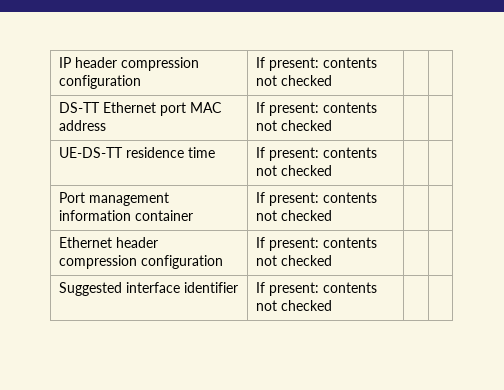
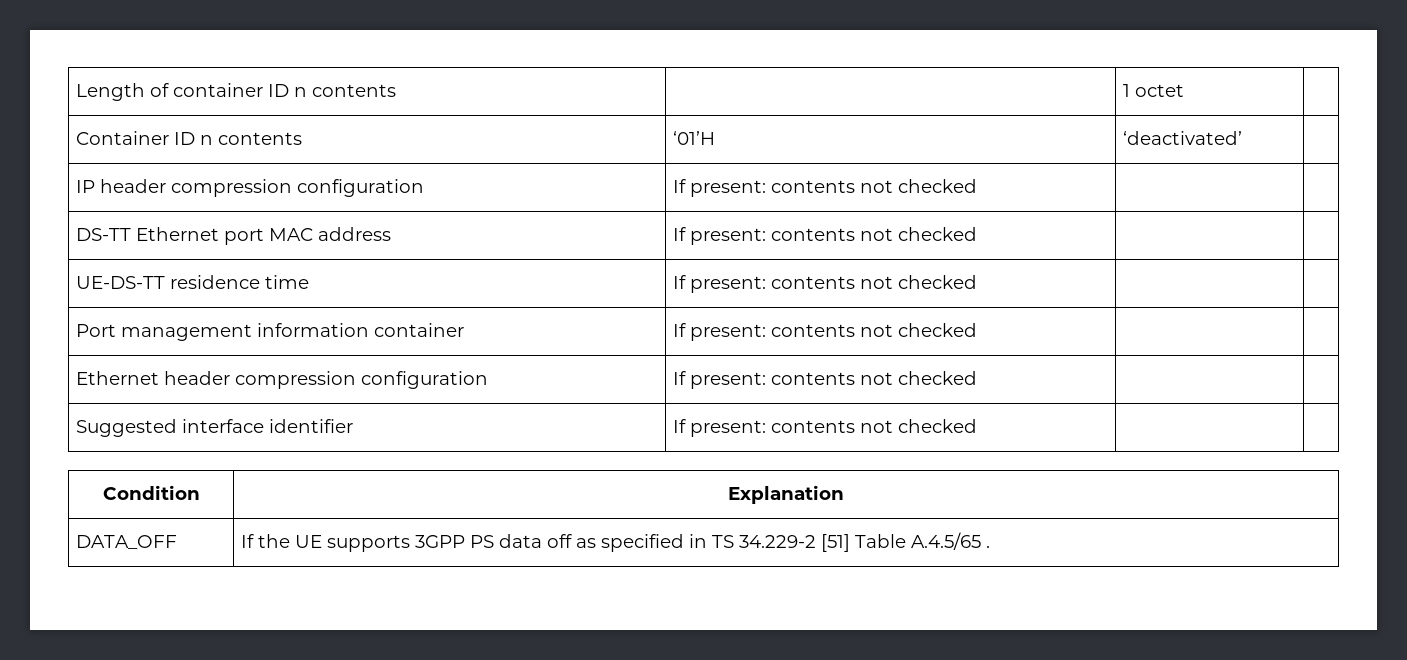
(58, 62) none -> [76,83,397,101] [1123,84,1185,97] [76,131,303,145] [673,131,716,145] [1123,131,1243,145] Length of container ID n contents | | 1 octet | // Container ID n contents | ‘01’H | ‘deactivated’ | //
(332, 305) none -> [102,485,200,500] [728,485,844,504] [76,535,178,549] [241,532,991,552] // Condition | Explanation // DATA_OFF | If the UE supports 3GPP PS data off as specified in TS 34.229-2 [51] Table A.4.5/65 .

